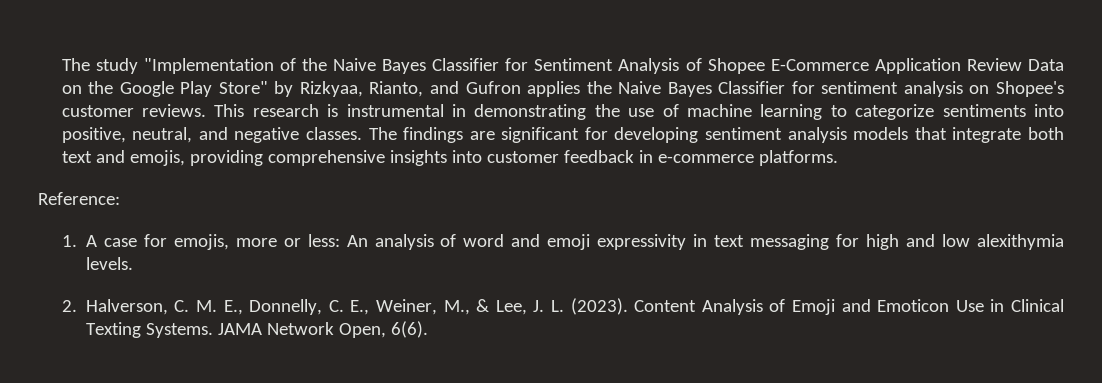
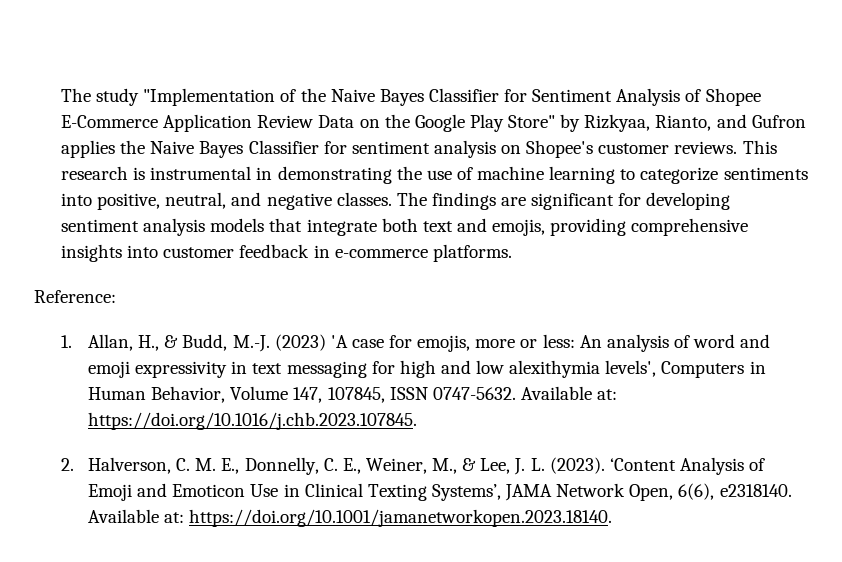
[85,235,97,247] A -> [88,334,348,352] Allan, H., & Budd, M.-J. (2023) 'A
[85,257,133,270] levels. -> [605,360,766,378] [88,386,618,403] [88,412,418,430] levels', Computers in Human Behavior, Volume 147, 107845, ISSN 0747-5632. Available at: https://doi.org/10.1016/j.chb.2023.107845.
[634,300,697,312] Content -> [609,458,676,471] ‘Content
[145,323,213,338] Systems. -> [431,484,501,501] Systems’,
[390,321,428,338] 6(6). -> [678,483,792,500] [88,509,613,527] 6(6), e2318140. Available at: https://doi.org/10.1001/jamanetworkopen.2023.18140.

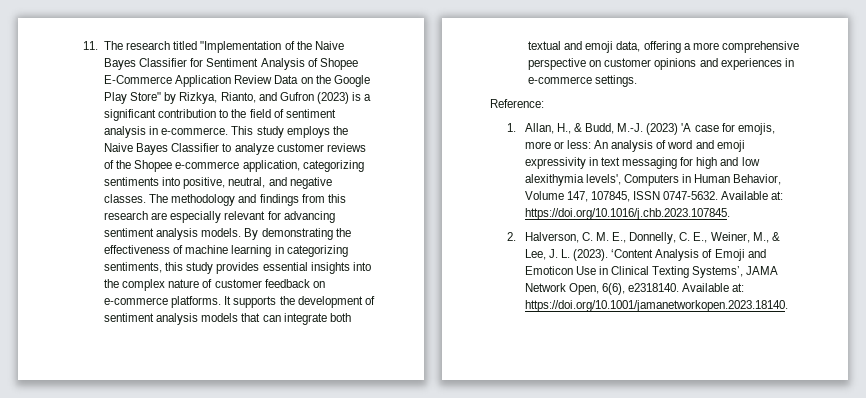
[61,88,140,106] The study -> [83,41,198,50] 11. The research titled
[584,114,651,132] Rizkyaa, -> [179,92,218,104] Rizkya,
[61,140,777,158] [61,166,719,184] applies the Naive Bayes Classifier for sentiment analysis on Shopee's customer reviews. This research is instrumental in demonstrating the use of machine learning to categorize -> [316,92,372,104] [104,109,336,121] [104,126,348,138] [104,143,366,155] [104,160,364,172] (2023) is a significant contribution to the field of sentiment analysis in e-commerce. This study employs the Naive Bayes Classifier to analyze customer reviews of the Shopee e-commerce application, categorizing
[431,192,731,210] findings are significant for developing -> [171,194,346,206] [104,211,335,223] [104,228,351,240] [104,245,348,257] [104,262,371,274] [104,279,325,291] [104,296,375,308] methodology and findings from this research are especially relevant for advancing sentiment analysis models. By demonstrating the effectiveness of machine learning in categorizing sentiments, this study provides essential insights into the complex nature of customer feedback on e-commerce platforms. It supports the development of
(303, 225) none -> [262,315,281,322] can
[422,218,749,236] [61,244,310,262] text and emojis, providing comprehensive insights into customer feedback -> [528,41,799,53] [528,58,782,70] textual and emoji data, offering a more comprehensive perspective on customer opinions and experiences
[432,244,512,262] platforms. -> [595,75,638,87] settings.

